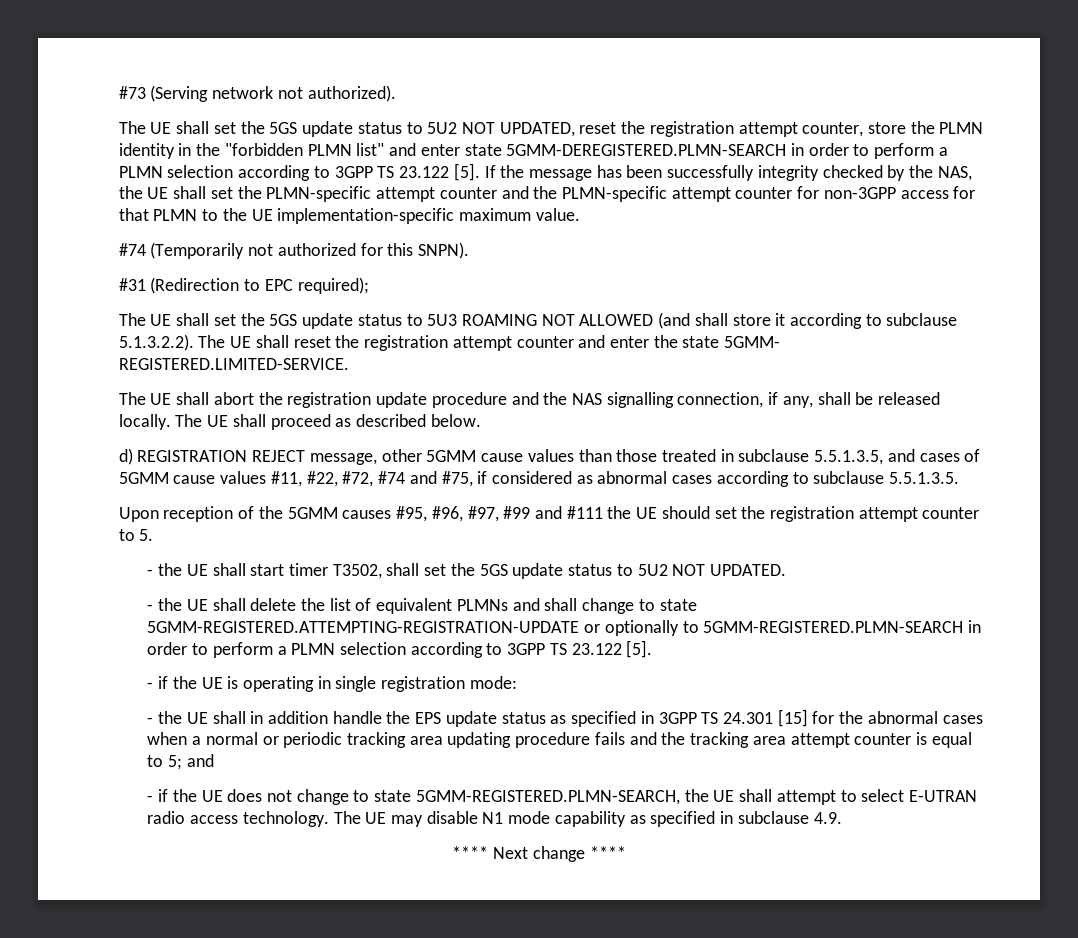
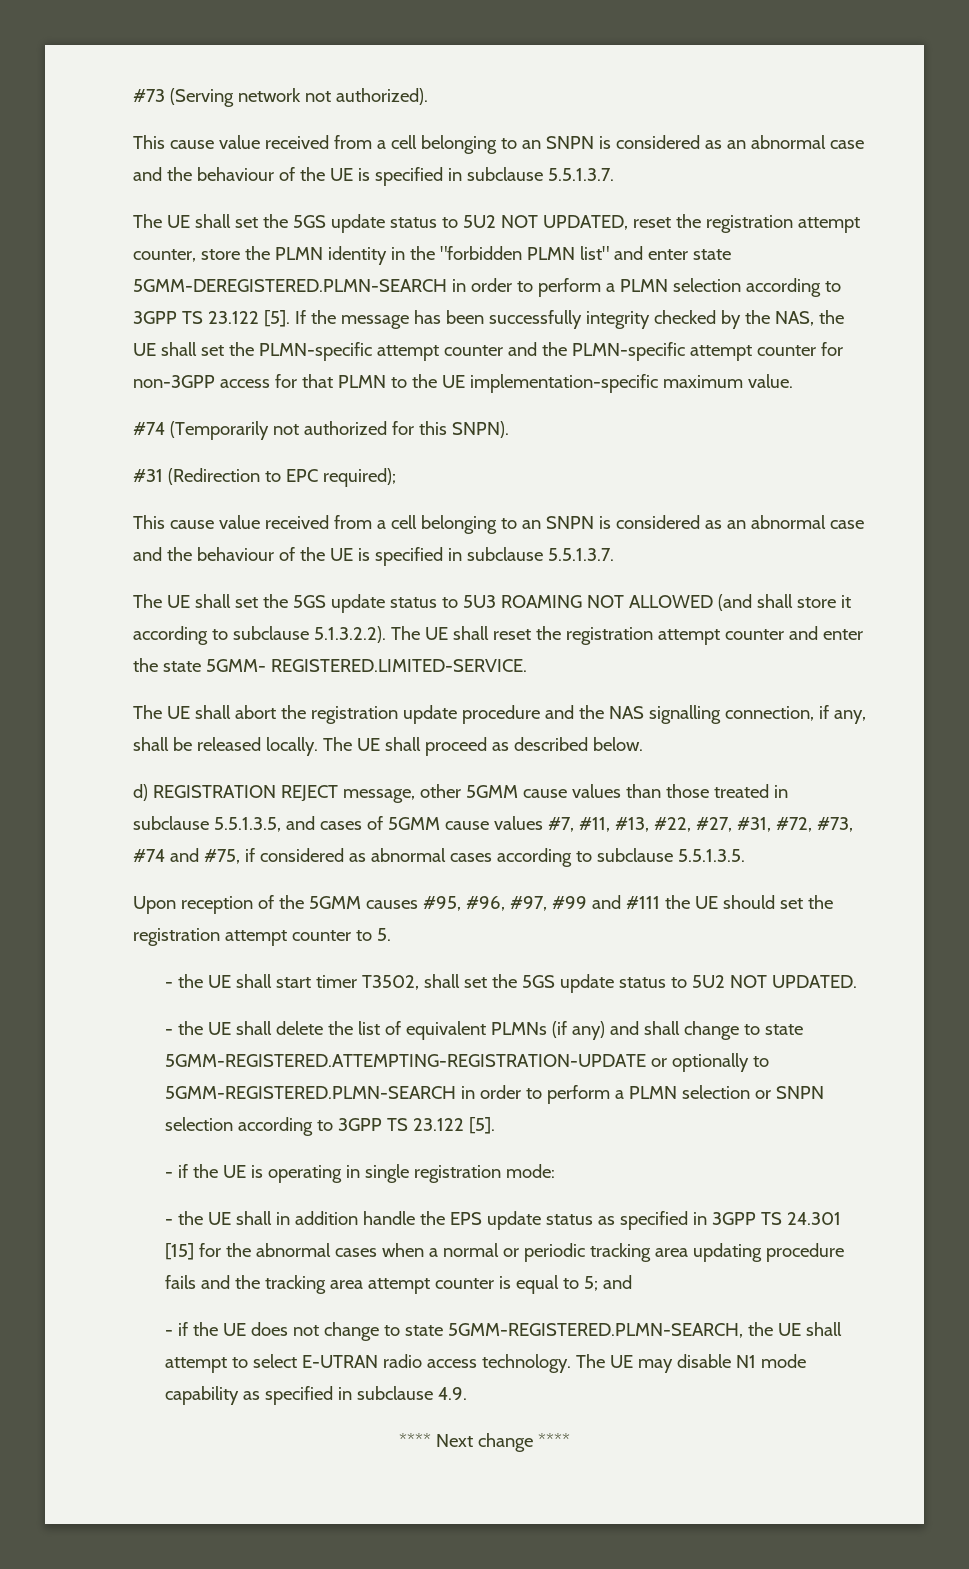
(396, 93) none -> [133,135,865,154] [133,167,615,186] // This cause value received from a cell belonging to an SNPN is considered as an abnormal case and the behaviour of the UE is specified in subclause 5.5.1.3.7.
(369, 285) none -> [133,515,865,534] [133,547,615,566] // This cause value received from a cell belonging to an SNPN is considered as an abnormal case and the behaviour of the UE is specified in subclause 5.5.1.3.7.
[270,471,374,487] #11, #22, #72, -> [548,817,854,832] #7, #11, #13, #22, #27, #31, #72, #73,
(508, 605) none -> [552,1021,606,1040] (if any)
(407, 648) none -> [755,1086,825,1099] [165,1117,234,1131] or SNPN selection

